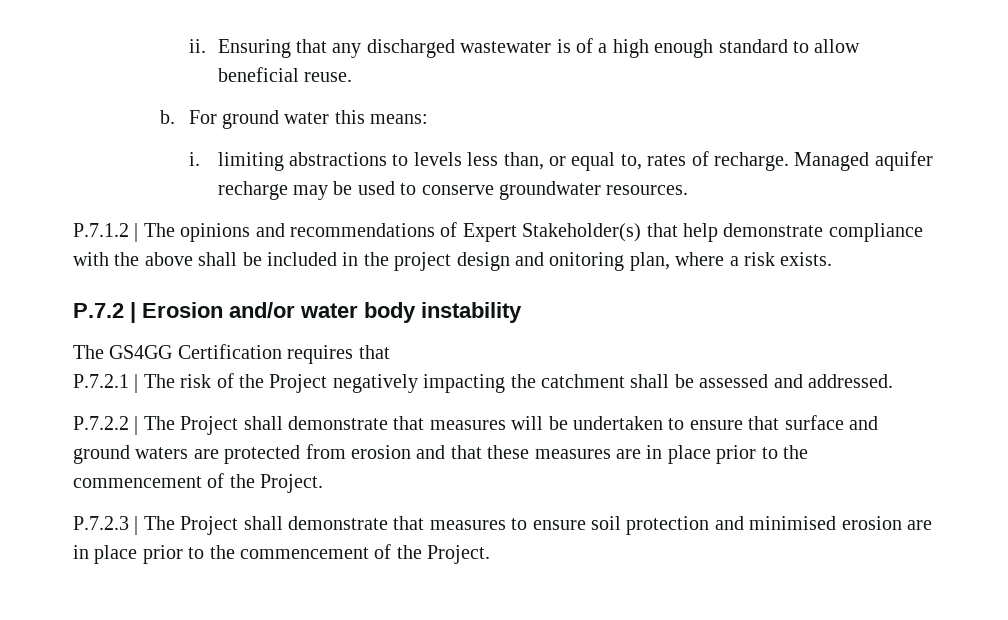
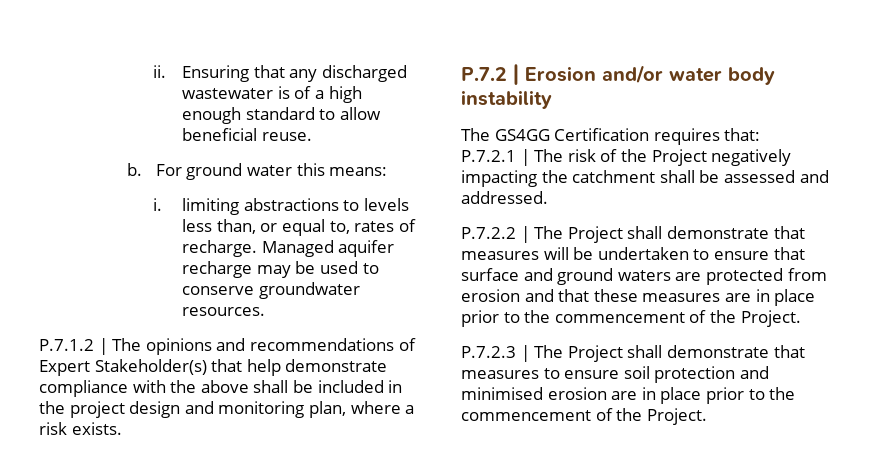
[549,252,625,271] onitoring -> [218,401,305,418] monitoring
[358,345,390,359] that -> [724,128,761,141] that:

